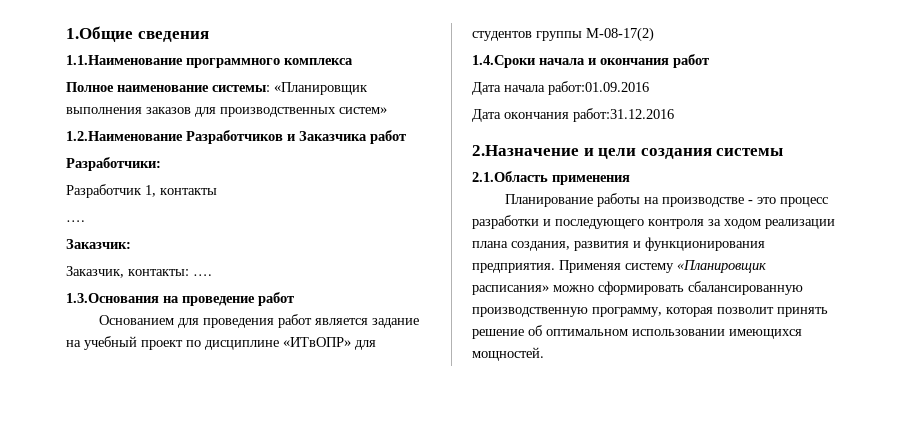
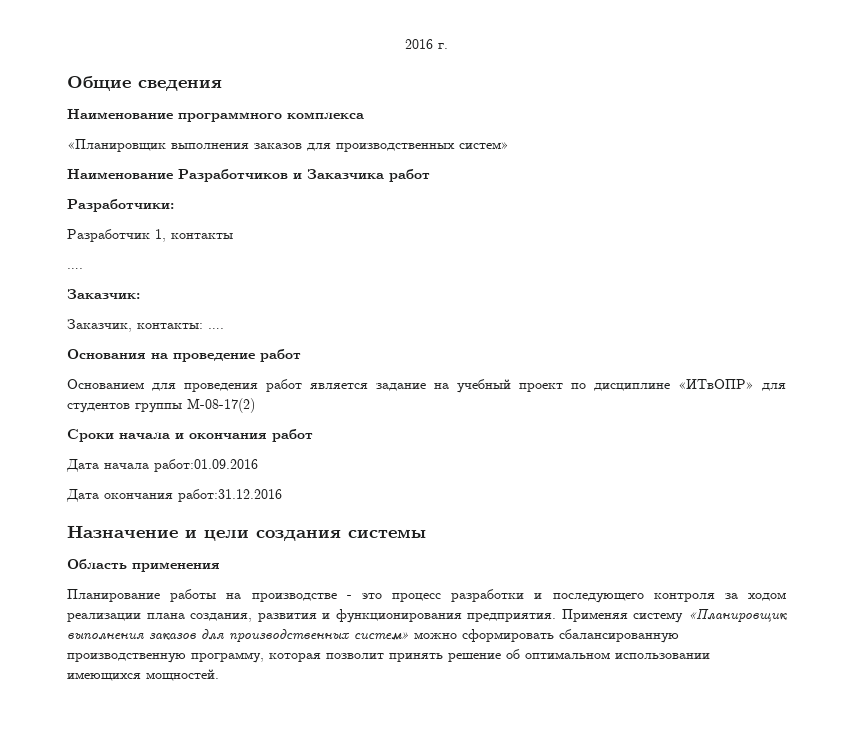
[66,26,133,42] 1.Общие -> [405,39,448,49] [67,76,131,91] 2016 г. // Общие
[66,55,183,65] 1.1.Наименование -> [67,108,173,119] Наименование
[66,82,270,92] Полное наименование системы: -> (364, 115) none
[66,131,183,141] 1.2.Наименование -> [67,168,173,179] Наименование
[66,293,159,303] 1.3.Основания -> [67,349,146,359] Основания
[472,55,535,68] 1.4.Сроки -> [67,429,114,442] Сроки
[472,145,579,156] 2.Назначение -> [67,525,178,538] Назначение
[472,171,548,182] 2.1.Область -> [67,559,127,569] Область
[472,285,549,295] расписания» -> [67,629,409,643] выполнения заказов для производственных систем»

